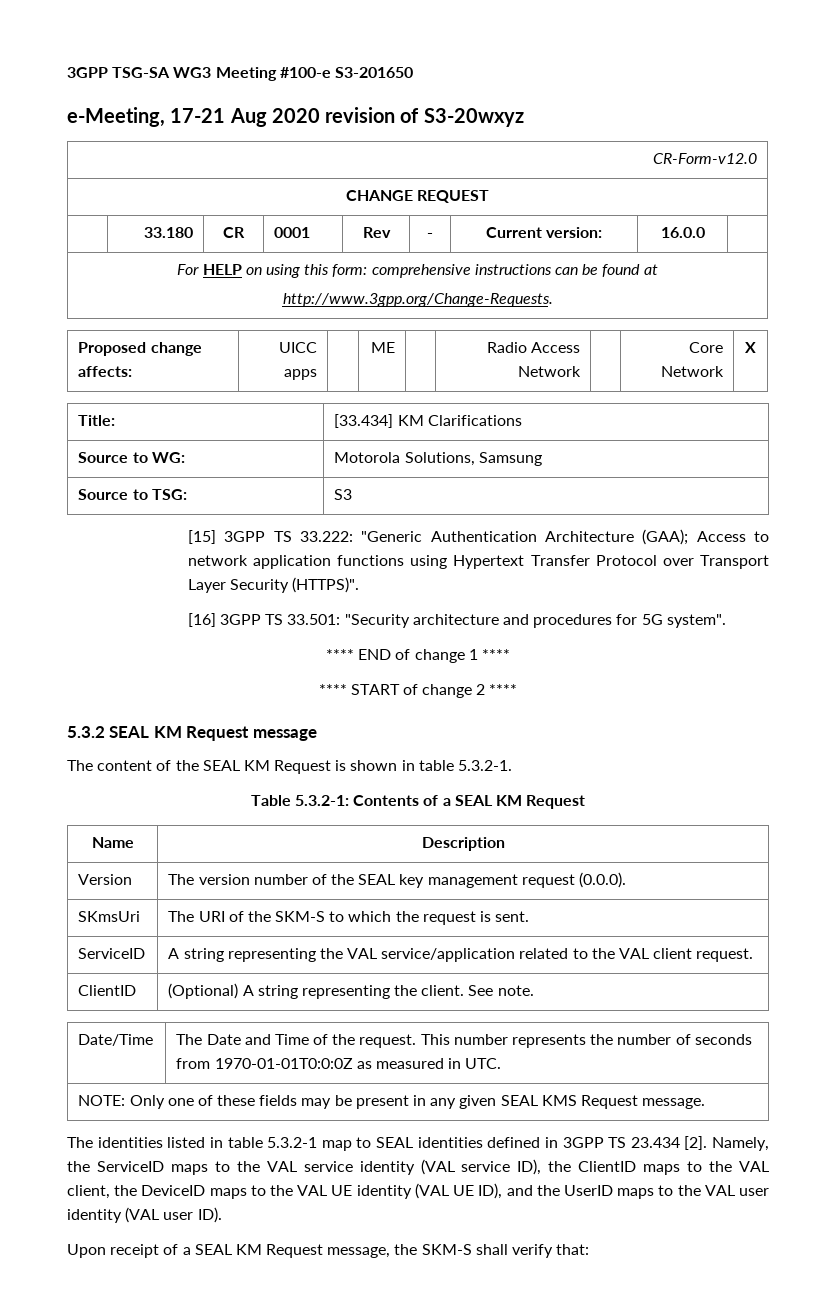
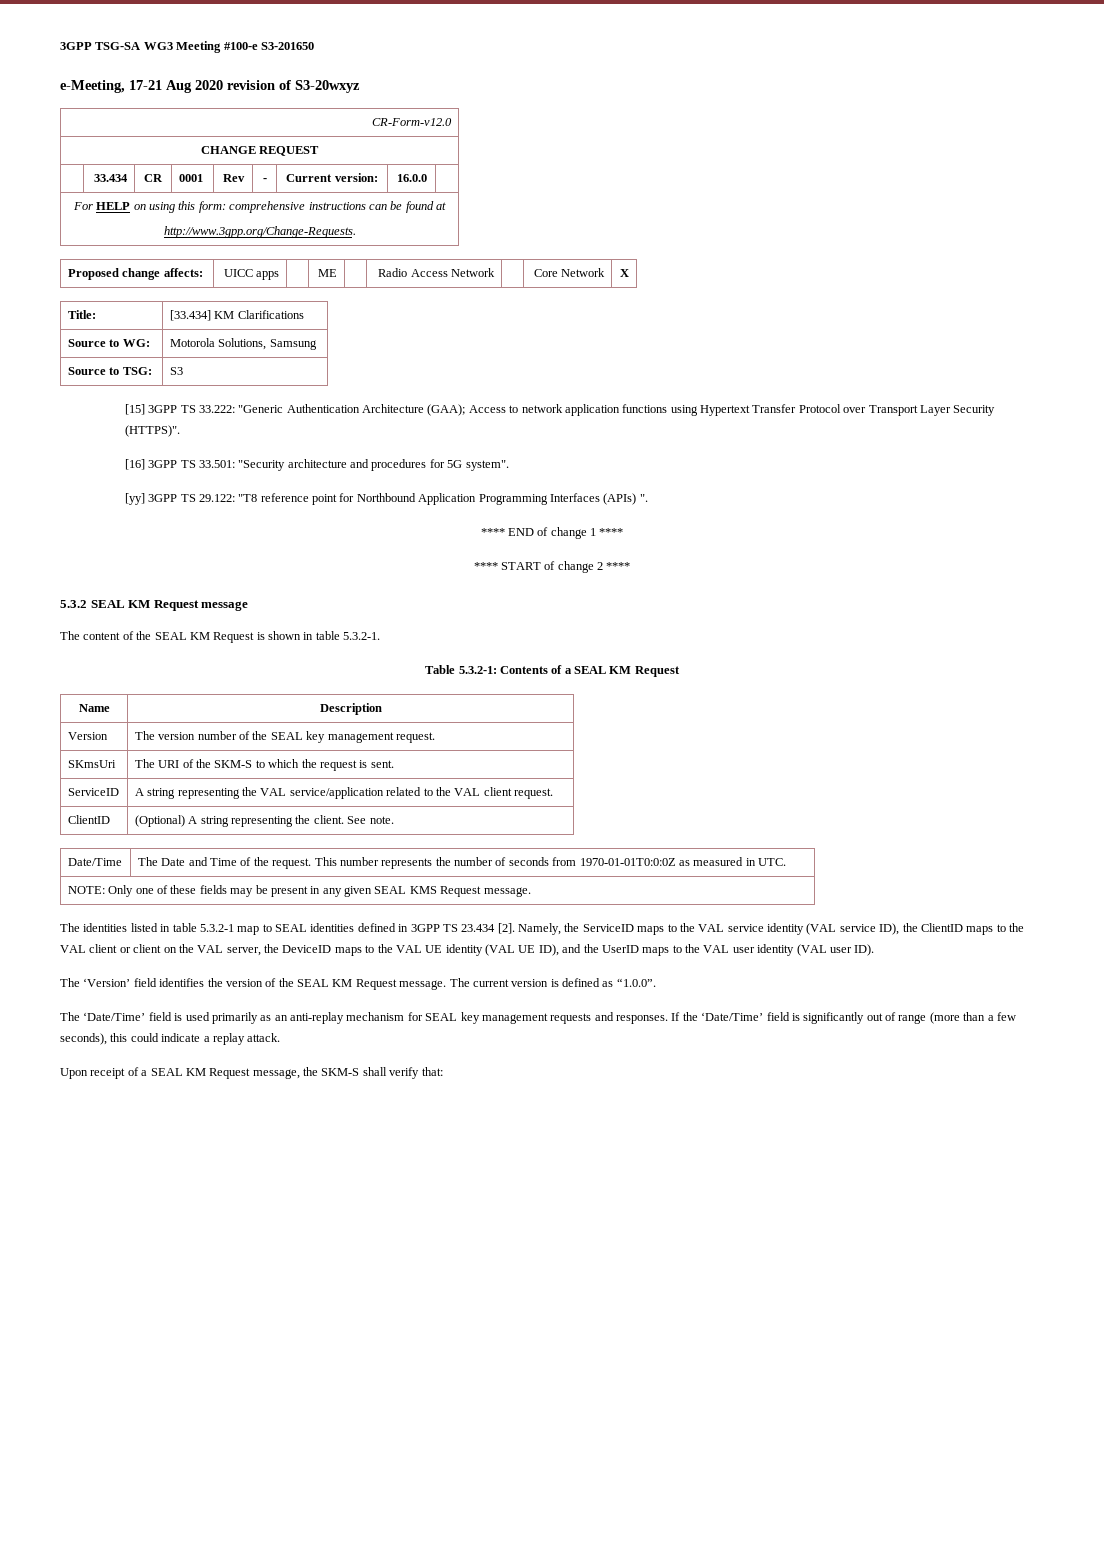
[143,227,193,238] 33.180 -> [94,174,129,182] 33.434
(726, 621) none -> [124,493,648,505] // [yy] 3GPP TS 29.122: "T8 reference point for Northbound Application Programming Interfaces (APIs) ".
[521,872,626,888] request (0.0.0). -> [395,732,435,743] request.
[67,1185,110,1199] client, -> [89,944,261,956] client or client on the VAL server,
(222, 1215) none -> [60,978,656,990] [60,1012,1016,1024] [60,1033,281,1045] // The ‘Version’ field identifies the version of the SEAL KM Request message. The current version is defined as “1.0.0”. // The ‘Date/Time’ field is used primarily as an anti-replay mechanism for SEAL key management requests and responses. If the ‘Date/Time’ field is significantly out of range (more than a few seconds), this could indicate a replay attack.

